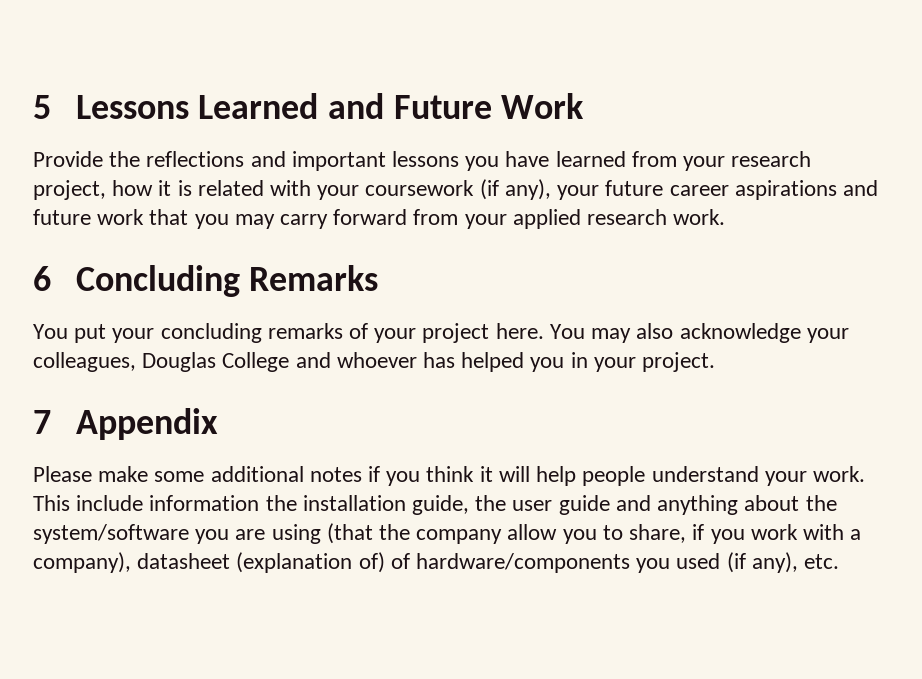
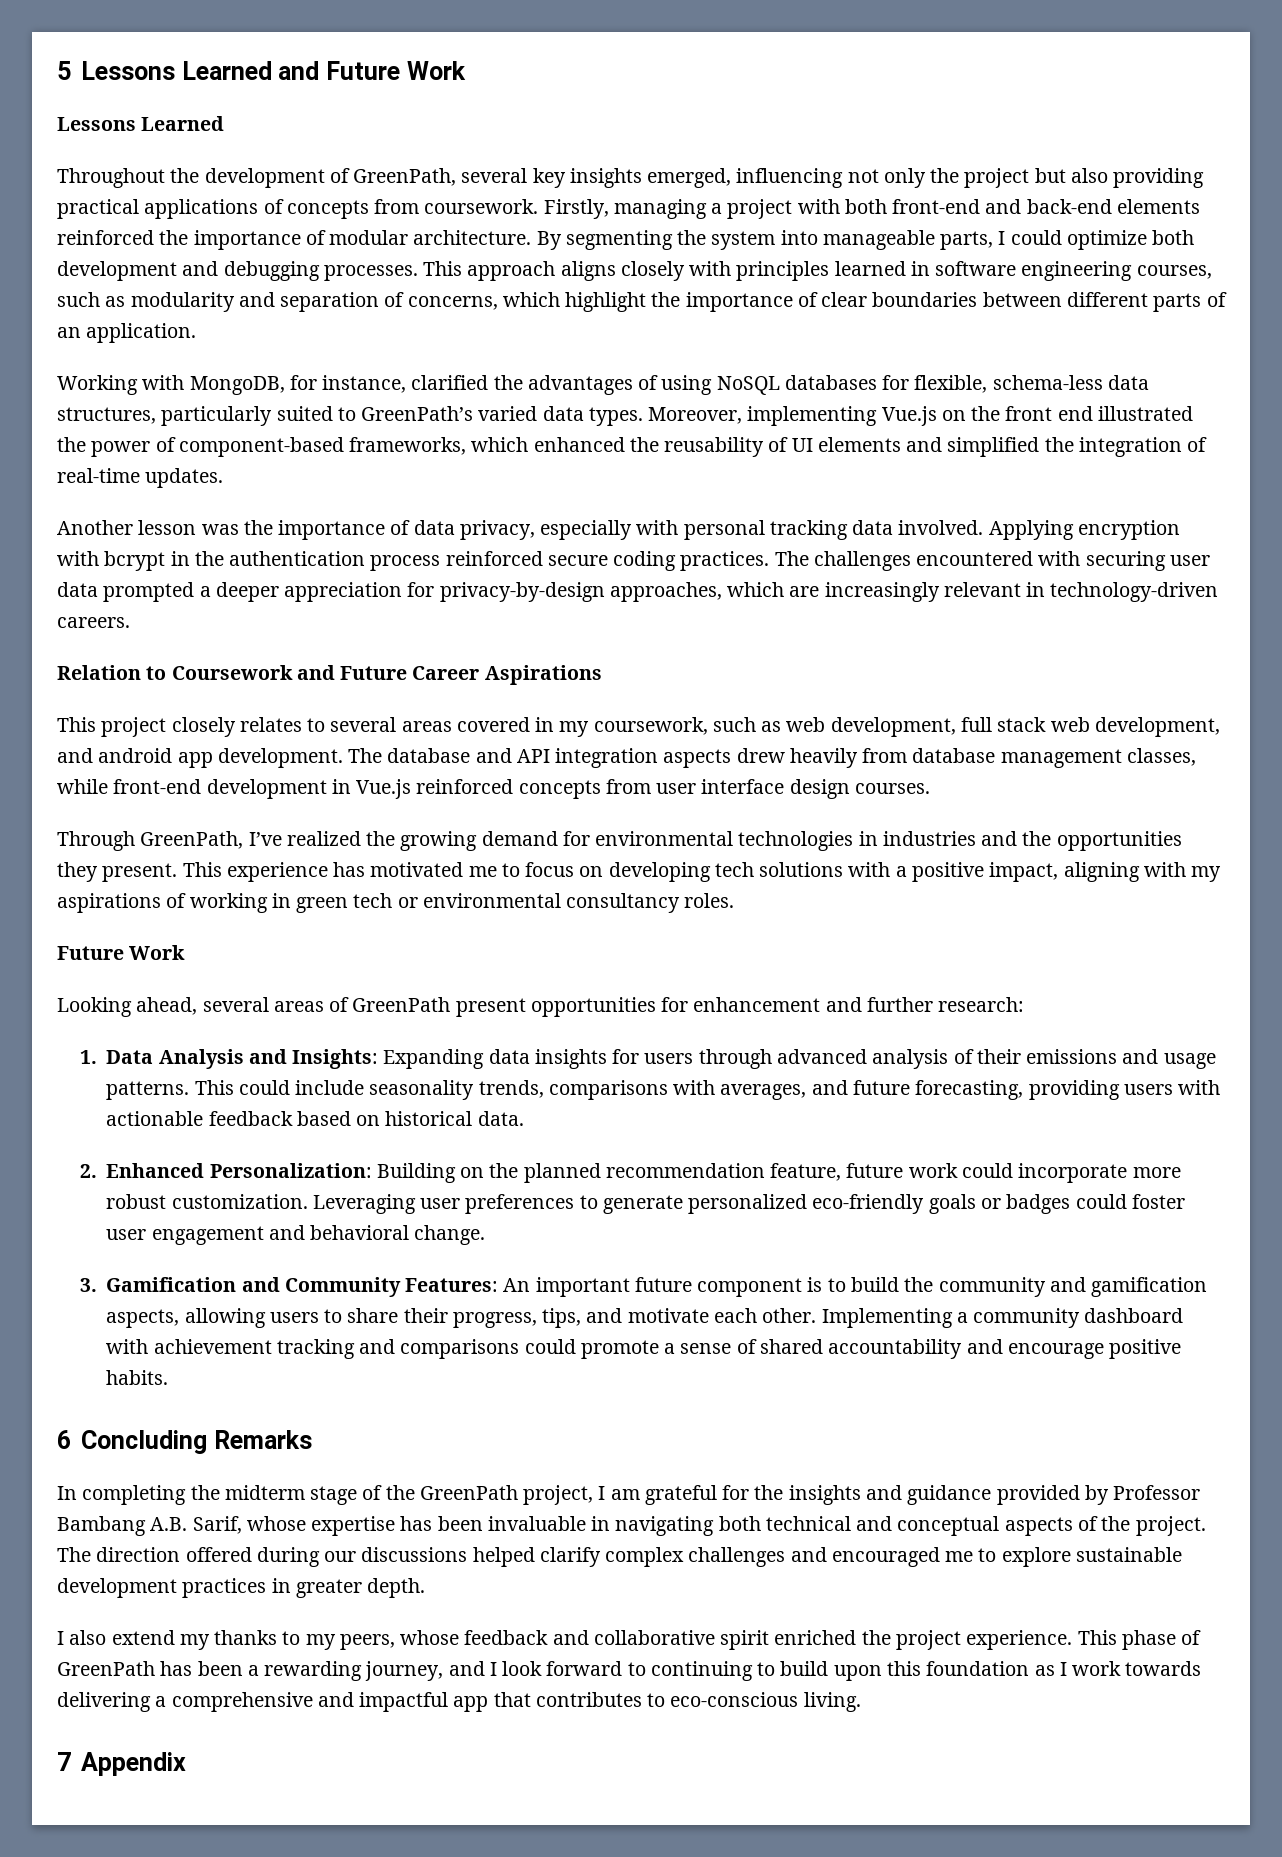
[33,151,812,171] [33,179,878,200] [33,209,726,229] [33,265,379,297] [33,323,849,343] [33,352,716,372] [33,408,218,440] [33,466,865,486] [33,495,837,515] [33,523,862,544] [33,552,840,573] Provide the reflections and important lessons you have learned from your research project, how it is related with your coursework (if any), your future career aspirations and future work that you may carry forward from your applied research work. // 6 Concluding Remarks // You put your concluding remarks of your project here. You may also acknowledge your colleagues, Douglas College and whoever has helped you in your project. // 7 Appendix // Please make some additional notes if you think it will help people understand your work. This include information the installation guide, the user guide and anything about the system/software you are using (that the company allow you to share, if you work with a company), datasheet (explanation of) of hardware/components you used (if any), etc. -> [57,116,225,131] [57,168,1205,188] [57,199,1200,219] [57,230,1195,250] [57,261,1212,281] [57,292,1227,312] [57,323,197,343] [57,375,1149,395] [57,406,1193,426] [57,437,1208,457] [57,468,224,488] [57,520,1180,540] [57,551,1210,571] [57,582,1219,602] [57,617,130,628] [57,665,602,685] [57,717,1220,737] [57,748,1196,768] [57,779,930,799] [57,831,1182,851] [57,862,1222,882] [57,893,735,913] [57,945,186,960] [57,997,1025,1017] [79,1049,1216,1069] [106,1080,1221,1100] [106,1111,524,1126] [79,1163,1181,1183] [106,1194,1185,1214] [106,1225,486,1245] [79,1277,1208,1297] [106,1308,1184,1328] [106,1339,1182,1359] [106,1370,169,1385] [57,1430,312,1454] [57,1485,1201,1505] [57,1516,1206,1536] [57,1547,1182,1567] [57,1578,426,1598] [57,1630,1202,1650] [57,1661,1202,1681] [57,1692,861,1712] [57,1752,186,1776] Lessons Learned // Throughout the development of GreenPath, several key insights emerged, influencing not only the project but also providing practical applications of concepts from coursework. Firstly, managing a project with both front-end and back-end elements reinforced the importance of modular architecture. By segmenting the system into manageable parts, I could optimize both development and debugging processes. This approach aligns closely with principles learned in software engineering courses, such as modularity and separation of concerns, which highlight the importance of clear boundaries between different parts of an application. // Working with MongoDB, for instance, clarified the advantages of using NoSQL databases for flexible, schema-less data structures, particularly suited to GreenPath’s varied data types. Moreover, implementing Vue.js on the front end illustrated the power of component-based frameworks, which enhanced the reusability of UI elements and simplified the integration of real-time updates. // Another lesson was the importance of data privacy, especially with personal tracking data involved. Applying encryption with bcrypt in the authentication process reinforced secure coding practices. The challenges encountered with securing user data prompted a deeper appreciation for privacy-by-design approaches, which are increasingly relevant in technology-driven careers. // Relation to Coursework and Future Career Aspirations // This project closely relates to several areas covered in my coursework, such as web development, full stack web development, and android app development. The database and API integration aspects drew heavily from database management classes, while front-end development in Vue.js reinforced concepts from user interface design courses. // Through GreenPath, I’ve realized the growing demand for environmental technologies in industries and the opportunities they present. This experience has motivated me to focus on developing tech solutions with a positive impact, aligning with my aspirations of working in green tech or environmental consultancy roles. // Future Work // Looking ahead, several areas of GreenPath present opportunities for enhancement and further research: // 1. Data Analysis and Insights: Expanding data insights for users through advanced analysis of their emissions and usage patterns. This could include seasonality trends, comparisons with averages, and future forecasting, providing users with actionable feedback based on historical data. // 2. Enhanced Personalization: Building on the planned recommendation feature, future work could incorporate more robust customization. Leveraging user preferences to generate personalized eco-friendly goals or badges could foster user engagement and behavioral change. // 3. Gamification and Community Features: An important future component is to build the community and gamification aspects, allowing users to share their progress, tips, and motivate each other. Implementing a community dashboard with achievement tracking and comparisons could promote a sense of shared accountability and encourage positive habits. // 6 Concluding Remarks // In completing the midterm stage of the GreenPath project, I am grateful for the insights and guidance provided by Professor Bambang A.B. Sarif, whose expertise has been invaluable in navigating both technical and conceptual aspects of the project. The direction offered during our discussions helped clarify complex challenges and encouraged me to explore sustainable development practices in greater depth. // I also extend my thanks to my peers, whose feedback and collaborative spirit enriched the project experience. This phase of GreenPath has been a rewarding journey, and I look forward to continuing to build upon this foundation as I work towards delivering a comprehensive and impactful app that contributes to eco-conscious living. // 7 Appendix

